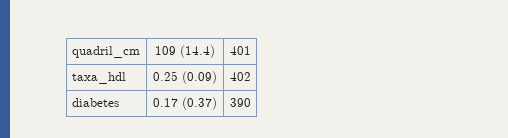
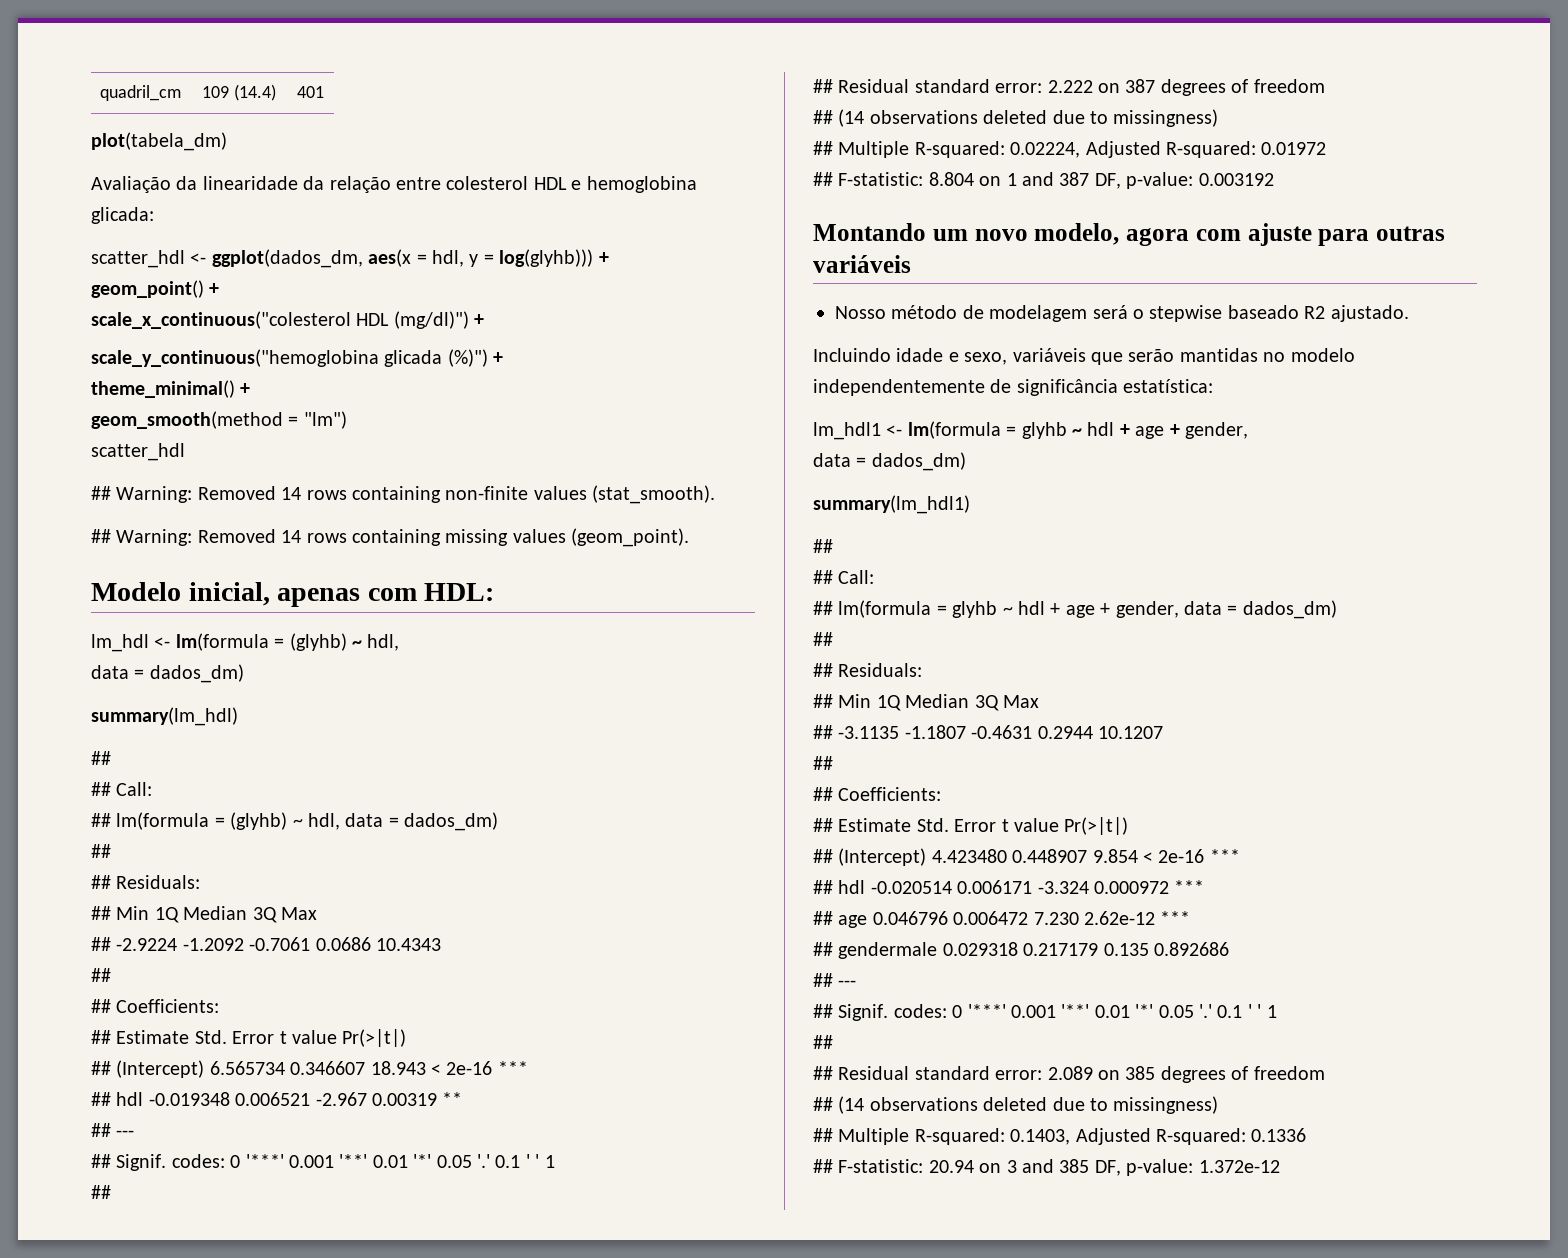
[71,72,126,84] [153,71,217,84] [229,72,251,81] [71,98,119,107] [153,97,217,110] [229,98,251,107] // taxa_hdl | 0.25 (0.09) | 402 // diabetes | 0.17 (0.37) | 390 -> [91,132,227,151] [91,176,697,193] [91,207,154,224] [91,249,609,268] [91,280,220,298] [91,311,485,329] [91,349,504,367] [91,380,251,398] [91,411,347,429] [91,443,185,461] [91,485,716,504] [91,528,690,547] [91,582,495,607] [91,633,400,652] [91,664,244,683] [91,707,238,726] [91,751,111,765] [91,782,153,796] [91,812,499,831] [91,844,111,858] [91,875,201,889] [91,906,317,923] [91,937,441,951] [91,968,111,982] [91,999,220,1013] [91,1029,407,1047] [91,1060,528,1078] [91,1092,463,1106] [91,1123,135,1137] [91,1154,555,1171] [91,1185,111,1199] [813,79,1325,96] [813,109,1219,127] [813,141,1327,158] [813,172,1274,189] [813,223,1445,246] [813,255,911,273] [835,305,1409,322] [813,348,1355,365] [813,379,1214,396] [813,421,1248,440] [813,452,966,471] [813,495,970,514] [813,539,833,553] [813,570,875,584] [813,600,1337,619] [813,632,833,646] [813,663,923,677] [813,694,1039,711] [813,725,1163,739] [813,756,833,770] [813,787,942,801] [813,817,1129,835] [813,848,1240,866] [813,880,1205,894] [813,911,1191,928] [813,942,1229,959] [813,973,857,987] [813,1004,1277,1021] [813,1035,833,1049] [813,1066,1325,1083] [813,1096,1219,1114] [813,1128,1307,1145] [813,1159,1280,1176] // plot(tabela_dm) // Avaliação da linearidade da relação entre colesterol HDL e hemoglobina glicada: // scatter_hdl <- ggplot(dados_dm, aes(x = hdl, y = log(glyhb))) + // geom_point() + // scale_x_continuous("colesterol HDL (mg/dl)") + // scale_y_continuous("hemoglobina glicada (%)") + // theme_minimal() + // geom_smooth(method = "lm") // scatter_hdl // ## Warning: Removed 14 rows containing non-finite values (stat_smooth). // ## Warning: Removed 14 rows containing missing values (geom_point). // Modelo inicial, apenas com HDL: // lm_hdl <- lm(formula = (glyhb) ~ hdl, // data = dados_dm) // summary(lm_hdl) // ## // ## Call: // ## lm(formula = (glyhb) ~ hdl, data = dados_dm) // ## // ## Residuals: // ## Min 1Q Median 3Q Max // ## -2.9224 -1.2092 -0.7061 0.0686 10.4343 // ## // ## Coefficients: // ## Estimate Std. Error t value Pr(>|t|) // ## (Intercept) 6.565734 0.346607 18.943 < 2e-16 *** // ## hdl -0.019348 0.006521 -2.967 0.00319 ** // ## --- // ## Signif. codes: 0 '***' 0.001 '**' 0.01 '*' 0.05 '.' 0.1 ' ' 1 // ## // ## Residual standard error: 2.222 on 387 degrees of freedom // ## (14 observations deleted due to missingness) // ## Multiple R-squared: 0.02224, Adjusted R-squared: 0.01972 // ## F-statistic: 8.804 on 1 and 387 DF, p-value: 0.003192 // Montando um novo modelo, agora com ajuste para outras variáveis // Nosso método de modelagem será o stepwise baseado R2 ajustado. // Incluindo idade e sexo, variáveis que serão mantidas no modelo independentemente de significância estatística: // lm_hdl1 <- lm(formula = glyhb ~ hdl + age + gender, // data = dados_dm) // summary(lm_hdl1) // ## // ## Call: // ## lm(formula = glyhb ~ hdl + age + gender, data = dados_dm) // ## // ## Residuals: // ## Min 1Q Median 3Q Max // ## -3.1135 -1.1807 -0.4631 0.2944 10.1207 // ## // ## Coefficients: // ## Estimate Std. Error t value Pr(>|t|) // ## (Intercept) 4.423480 0.448907 9.854 < 2e-16 *** // ## hdl -0.020514 0.006171 -3.324 0.000972 *** // ## age 0.046796 0.006472 7.230 2.62e-12 *** // ## gendermale 0.029318 0.217179 0.135 0.892686 // ## --- // ## Signif. codes: 0 '***' 0.001 '**' 0.01 '*' 0.05 '.' 0.1 ' ' 1 // ## // ## Residual standard error: 2.089 on 385 degrees of freedom // ## (14 observations deleted due to missingness) // ## Multiple R-squared: 0.1403, Adjusted R-squared: 0.1336 // ## F-statistic: 20.94 on 3 and 385 DF, p-value: 1.372e-12

